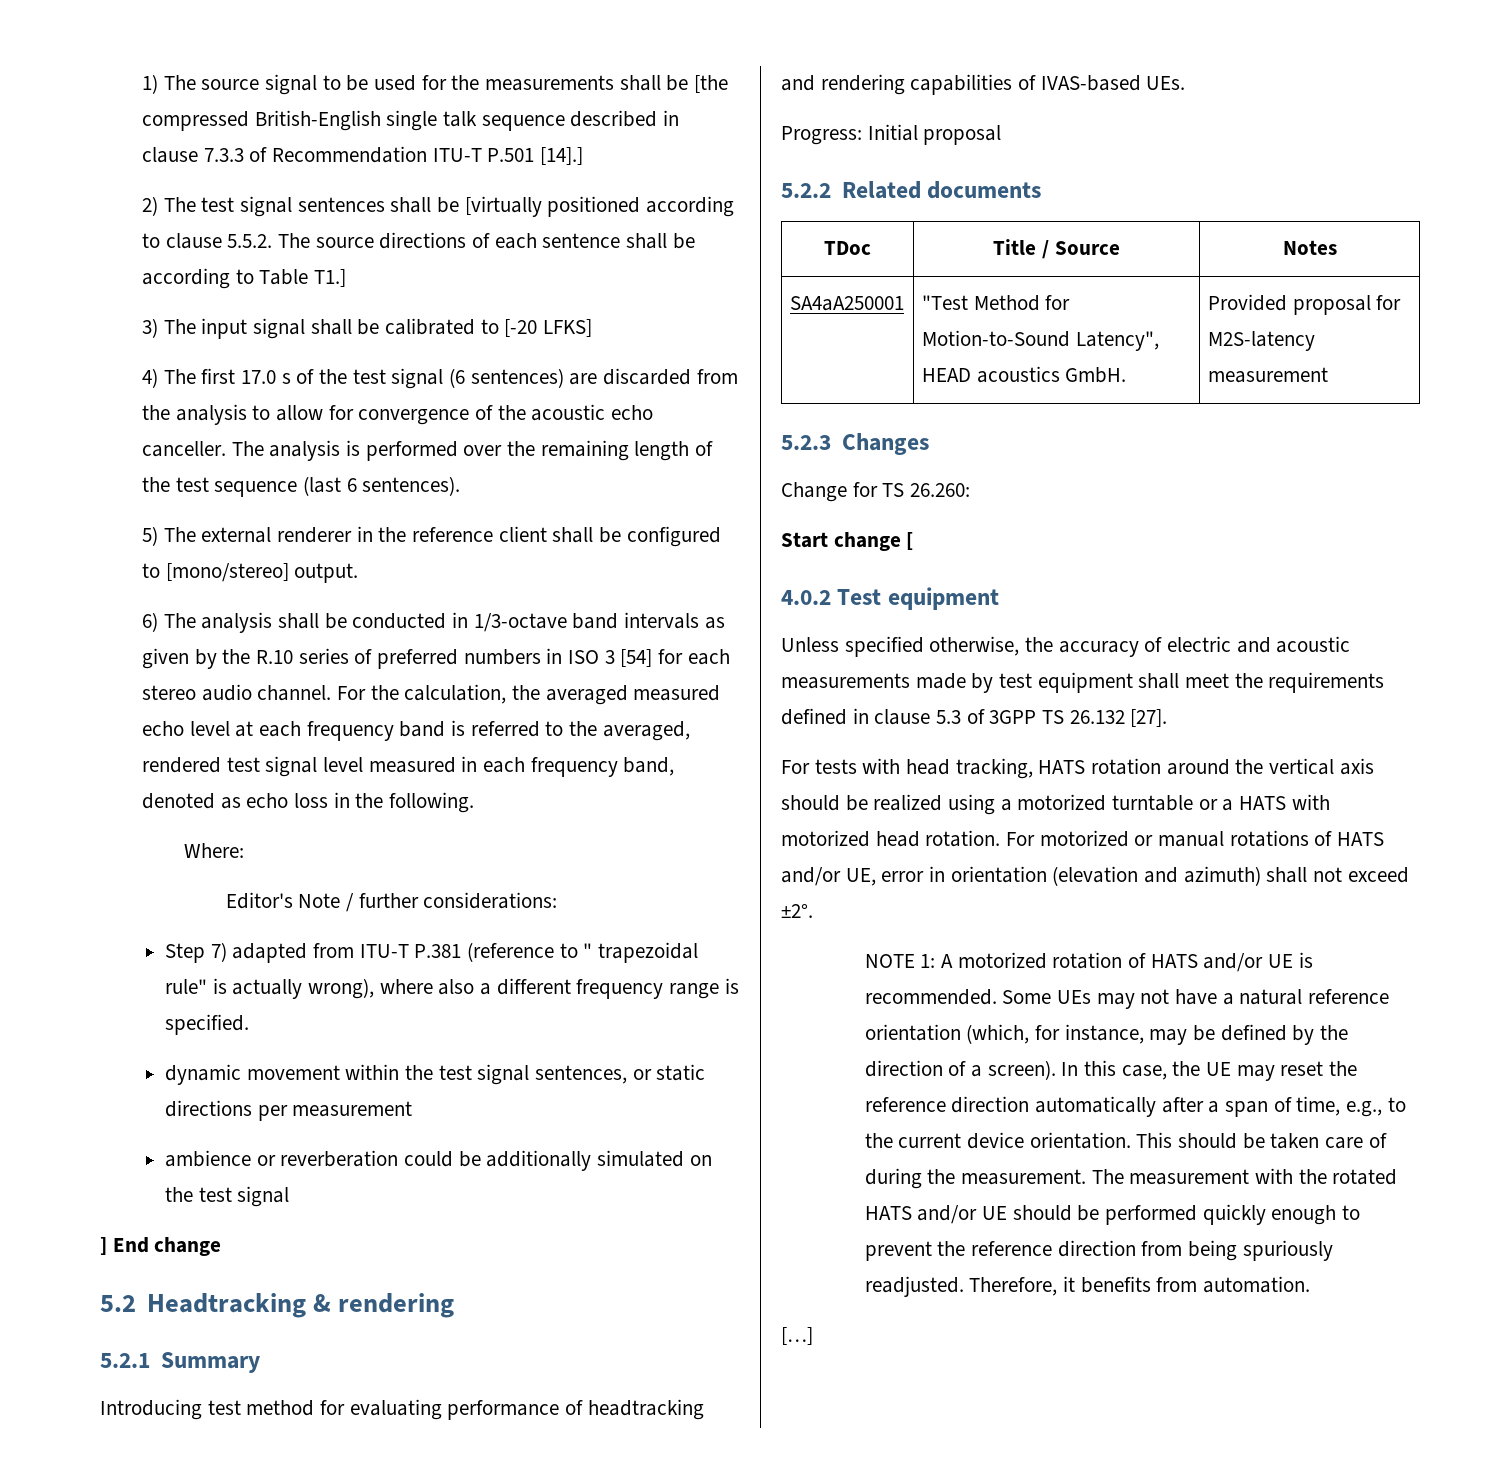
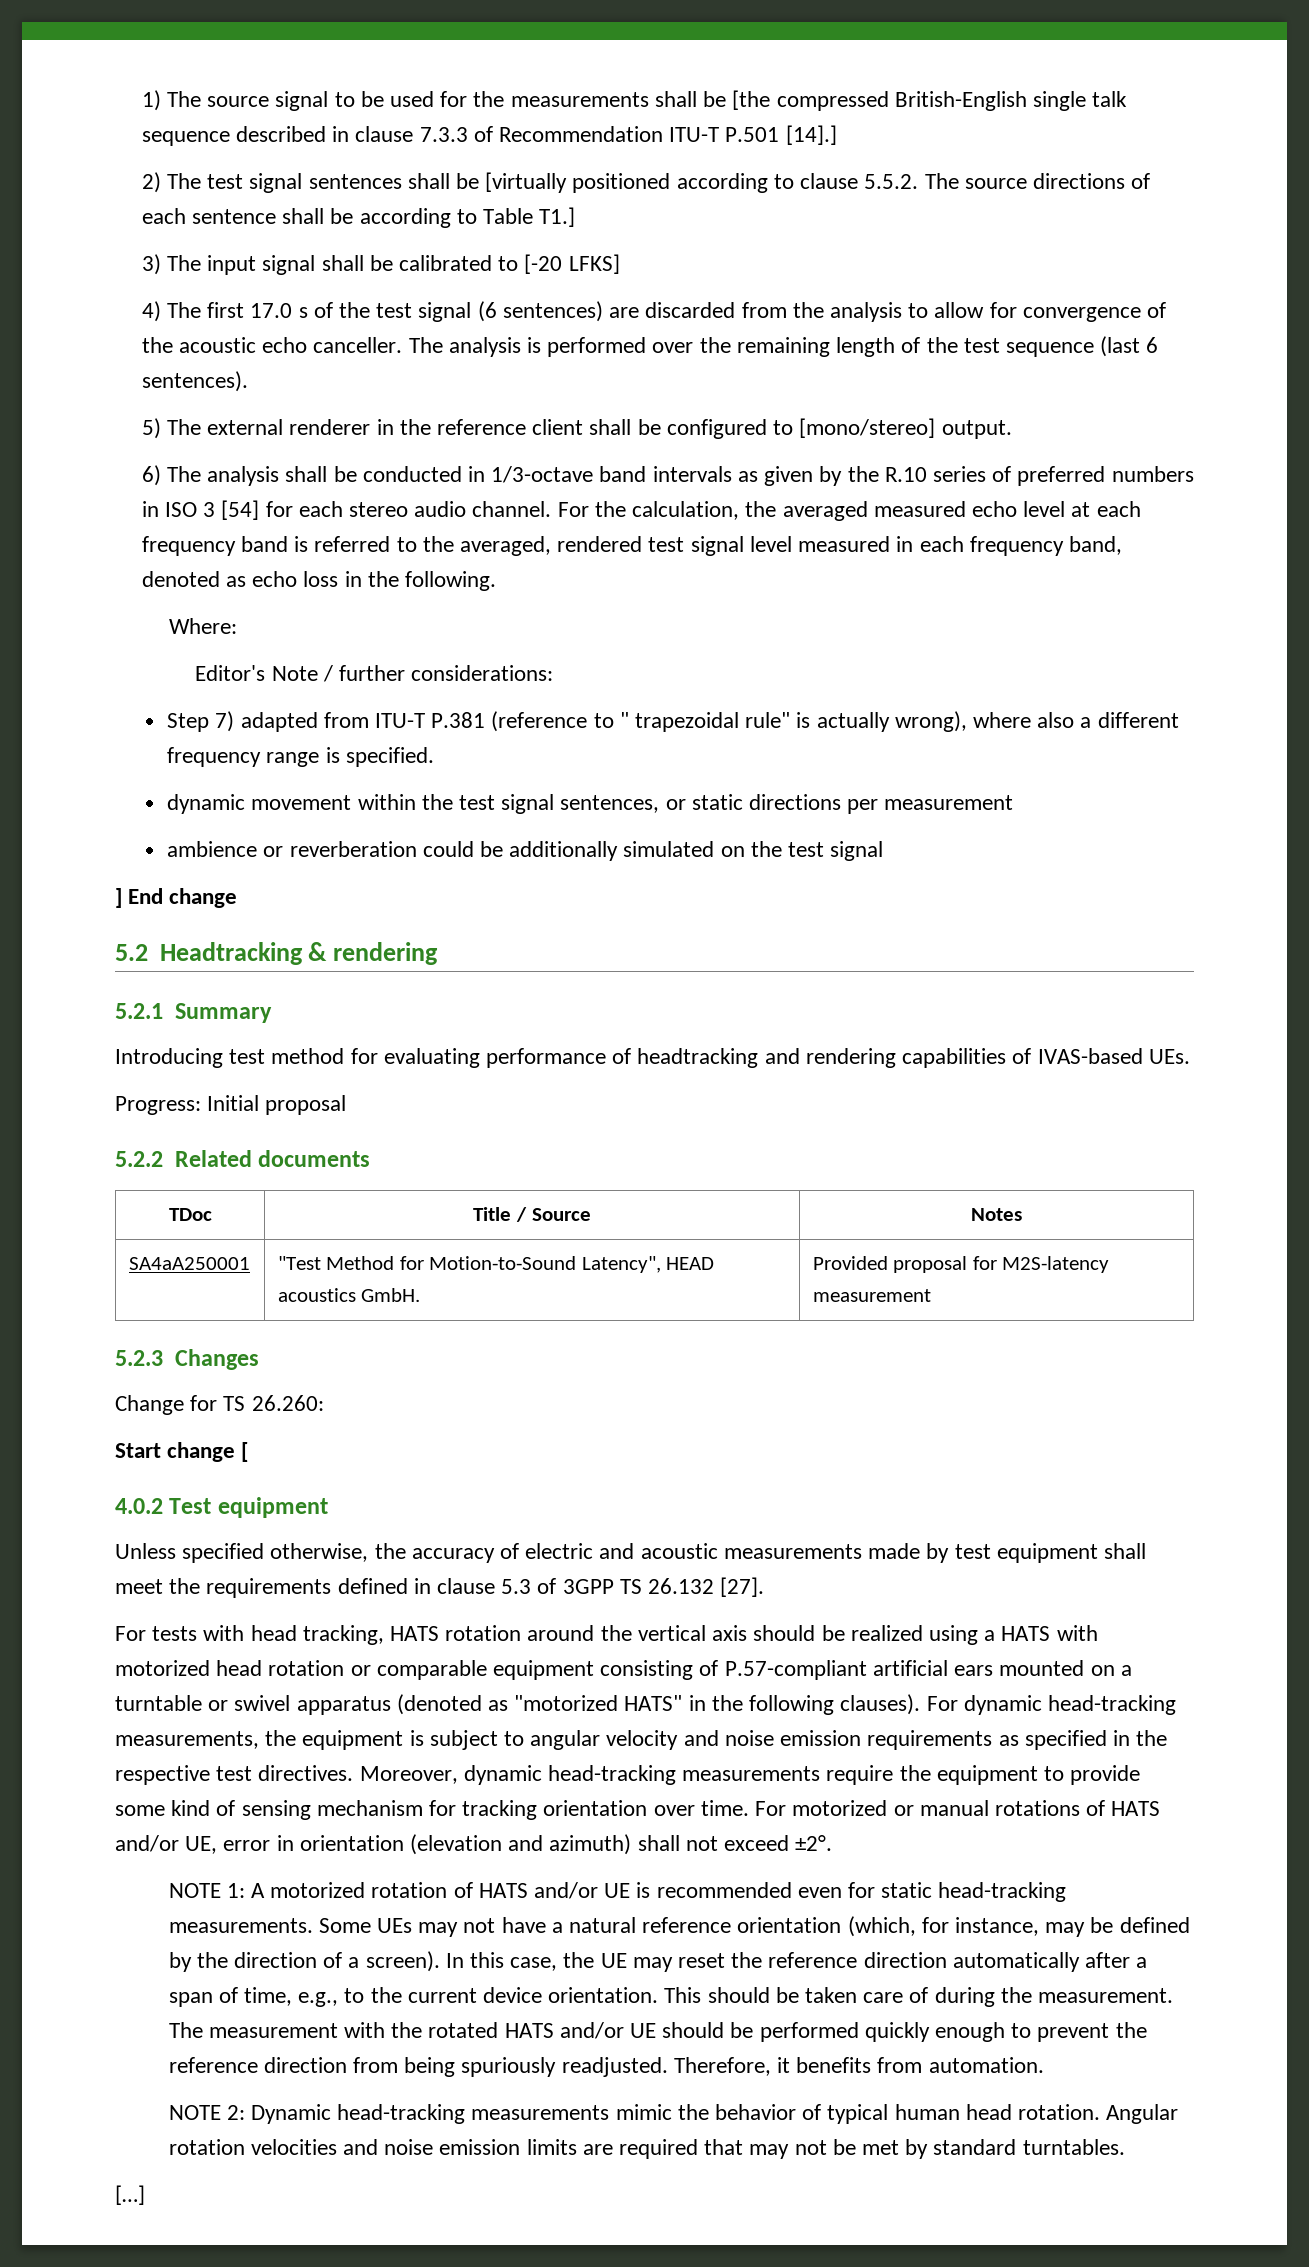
[1017,794,1330,811] [781,830,1001,847] motorized turntable or a HATS with motorized head rotation. -> [1001,1625,1098,1641] [115,1660,1132,1680] [115,1694,1176,1715] [115,1730,1168,1750] [115,1765,1141,1785] [115,1800,749,1820] HATS with motorized head rotation or comparable equipment consisting of P.57-compliant artificial ears mounted on a turntable or swivel apparatus (denoted as "motorized HATS" in the following clauses). For dynamic head-tracking measurements, the equipment is subject to angular velocity and noise emission requirements as specified in the respective test directives. Moreover, dynamic head-tracking measurements require the equipment to provide some kind of sensing mechanism for tracking orientation over time.
[864,989,997,1005] recommended. -> [656,1882,1067,1902] [168,1918,313,1933] recommended even for static head-tracking measurements.
(1311, 1284) none -> [168,2104,1179,2124] [168,2139,1125,2159] // NOTE 2: Dynamic head-tracking measurements mimic the behavior of typical human head rotation. Angular rotation velocities and noise emission limits are required that may not be met by standard turntables.

